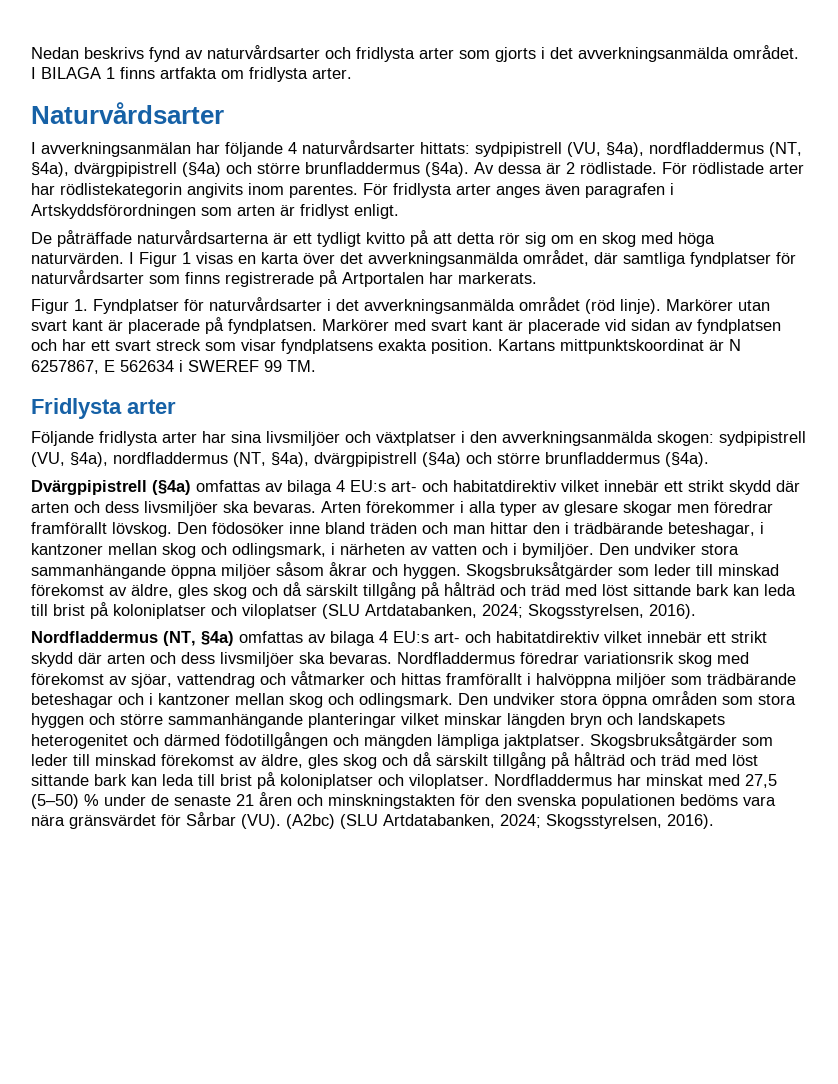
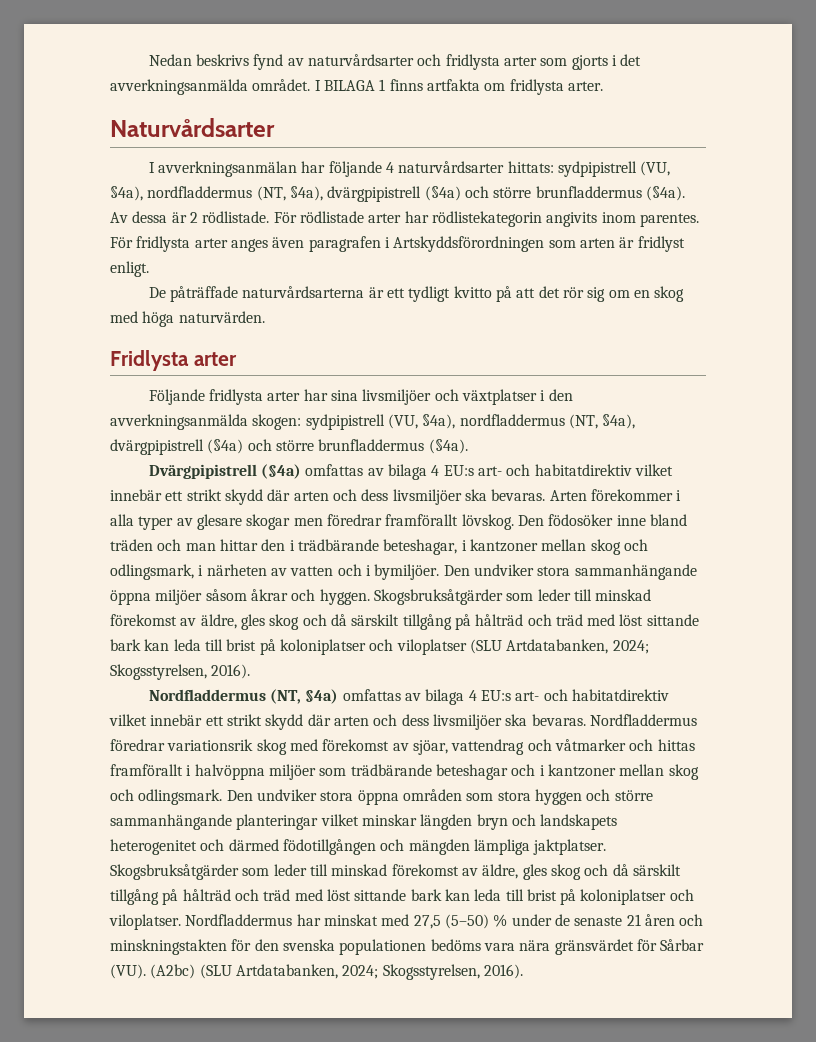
[457,232,495,244] detta -> [538,286,560,298] det
[129,250,796,267] [31,270,537,287] [31,297,770,314] [31,317,781,334] [31,339,741,354] [31,360,316,374] I Figur 1 visas en karta över det avverkningsanmälda området, där samtliga fyndplatser för naturvårdsarter som finns registrerade på Artportalen har markerats. // Figur 1. Fyndplatser för naturvårdsarter i det avverkningsanmälda området (röd linje). Markörer utan svart kant är placerade på fyndplatsen. Markörer med svart kant är placerade vid sidan av fyndplatsen och har ett svart streck som visar fyndplatsens exakta position. Kartans mittpunktskoordinat är N 6257867, E 562634 i SWEREF 99 TM. -> (265, 317) none

